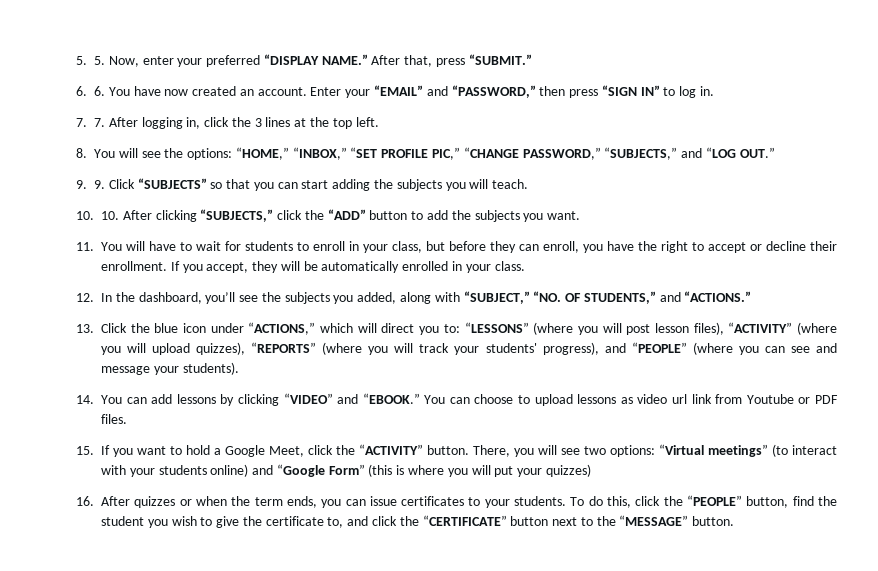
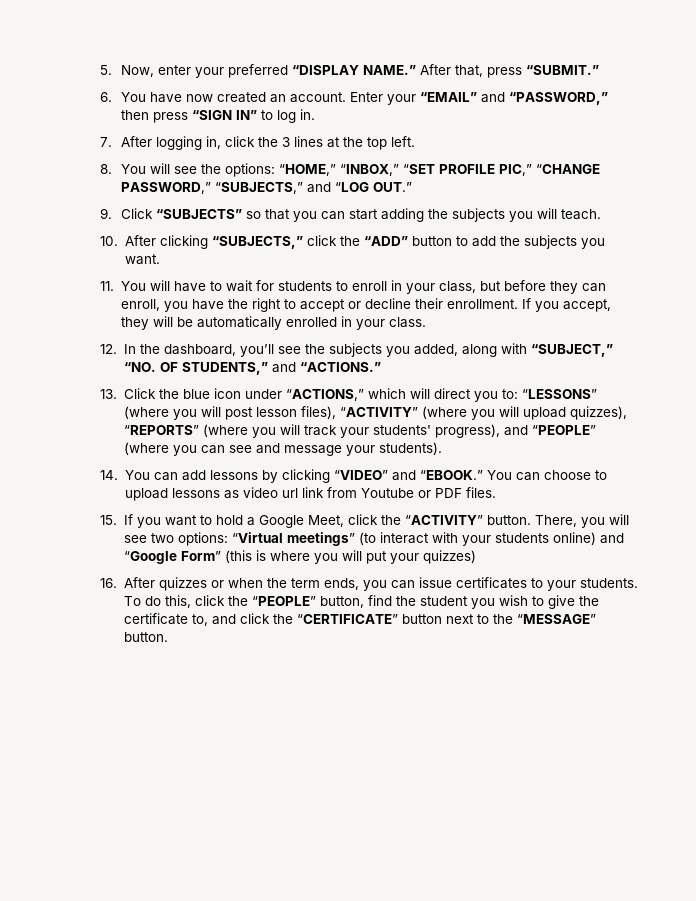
[75,56,105,65] 5. 5. -> [100,65,113,75] 5.
[93,86,105,96] 6. -> (113, 97) none
[93,118,105,127] 7. -> (113, 142) none
[93,180,105,189] 9. -> (113, 213) none
[100,211,119,220] 10. -> (119, 241) none

